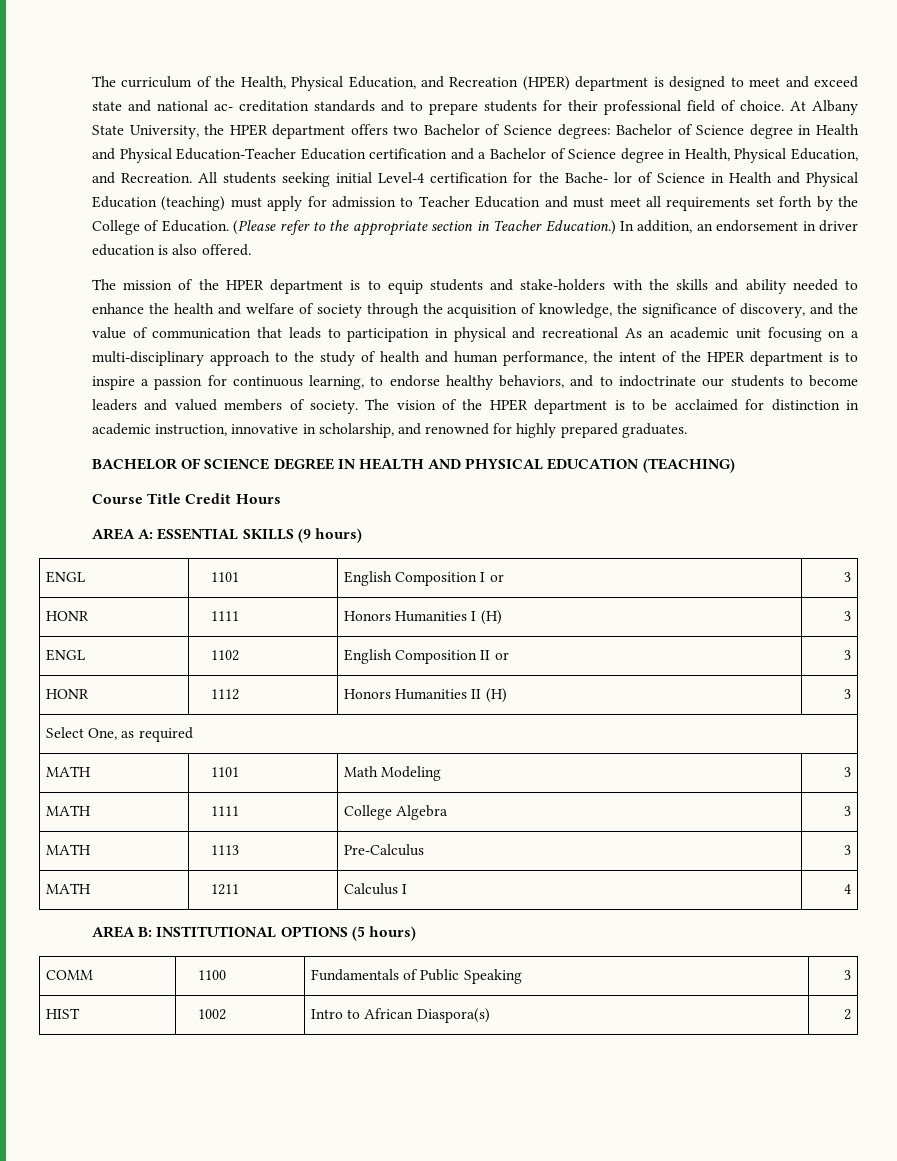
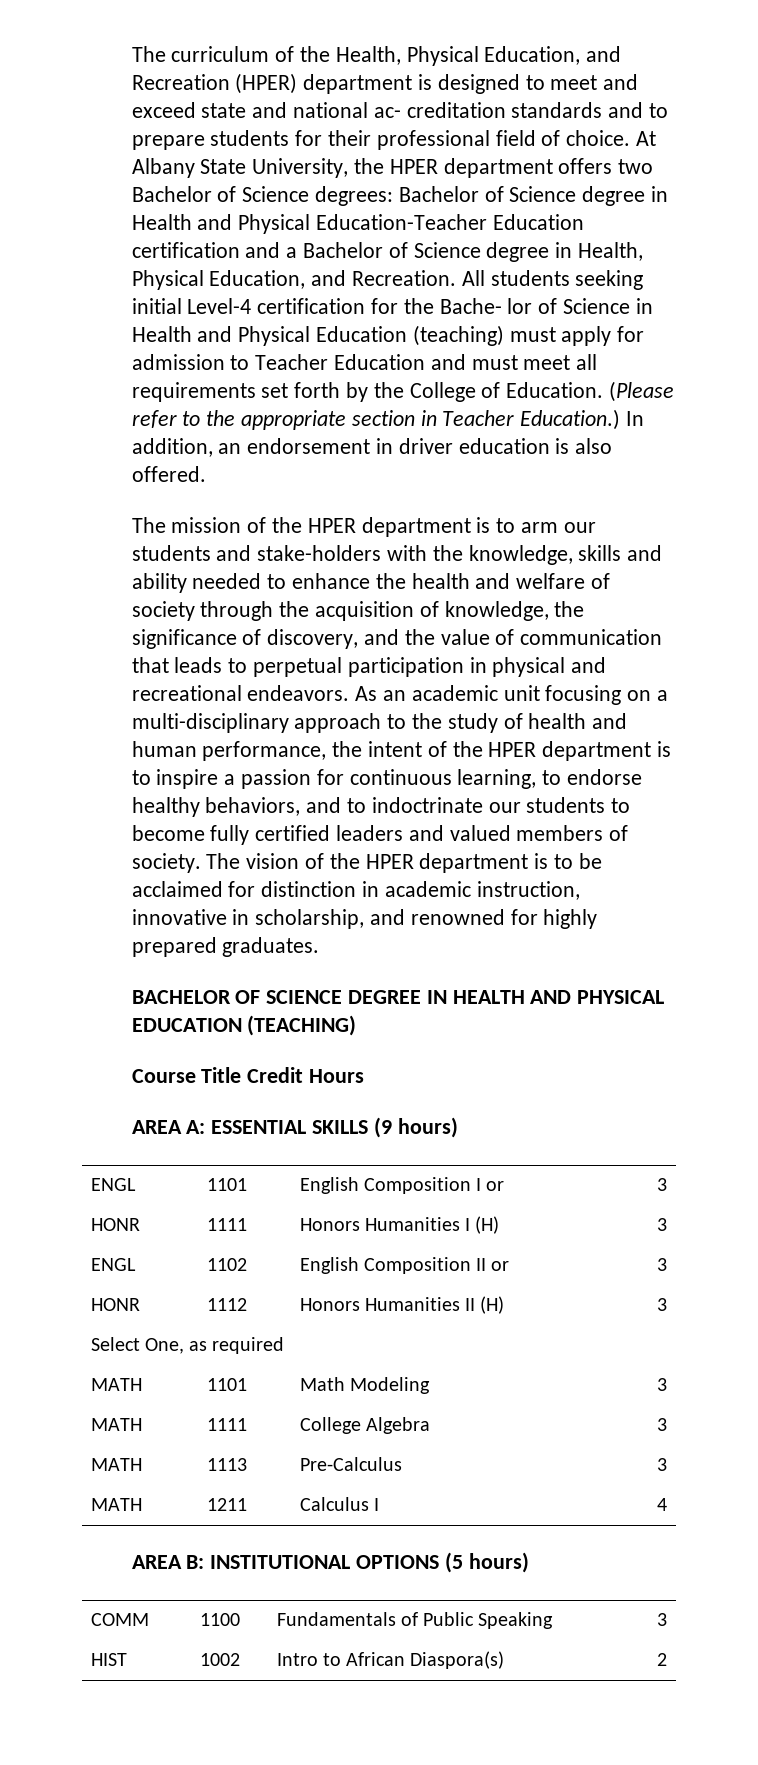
[387,280,423,294] equip -> [520,522,596,533] arm our
(669, 284) none -> [468,545,573,565] knowledge,
(341, 333) none -> [252,657,342,677] perpetual
(619, 332) none -> [247,685,350,701] endeavors.
(859, 381) none -> [210,825,331,845] fully certified

